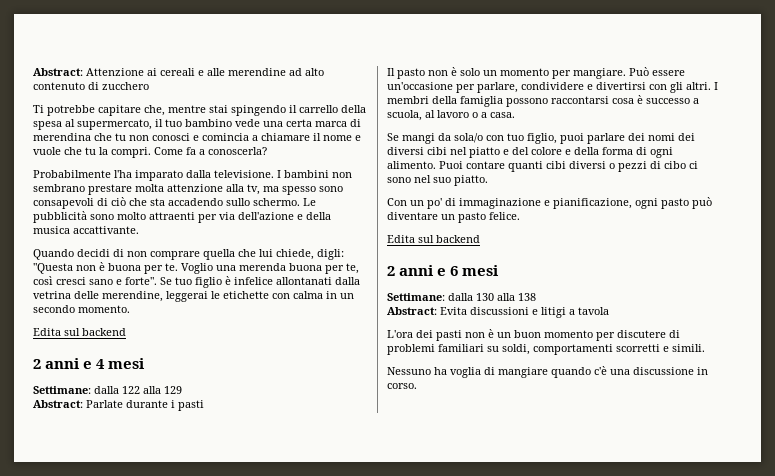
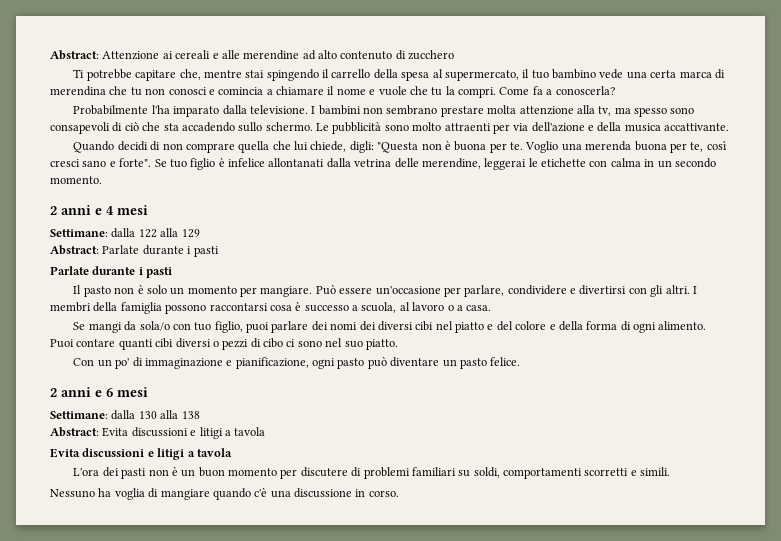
[33,328,126,336] // Edita sul backend -> (102, 180) none
(204, 405) none -> [50,266,173,278] // Parlate durante i pasti
[387,235,480,243] // Edita sul backend -> (521, 361) none
(609, 311) none -> [50,448,232,460] // Evita discussioni e litigi a tavola

